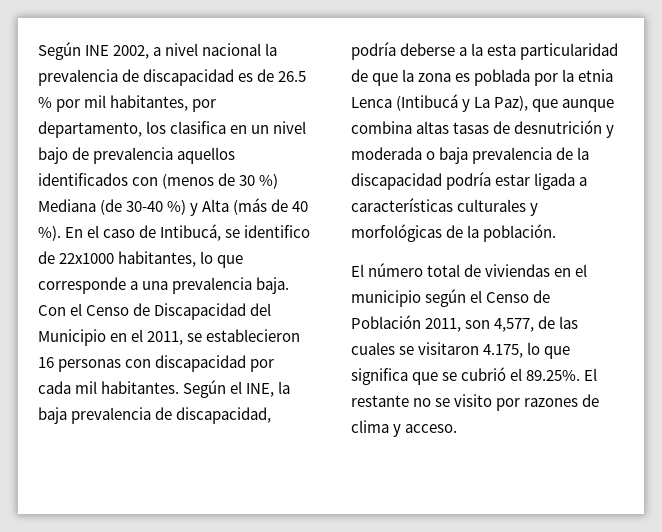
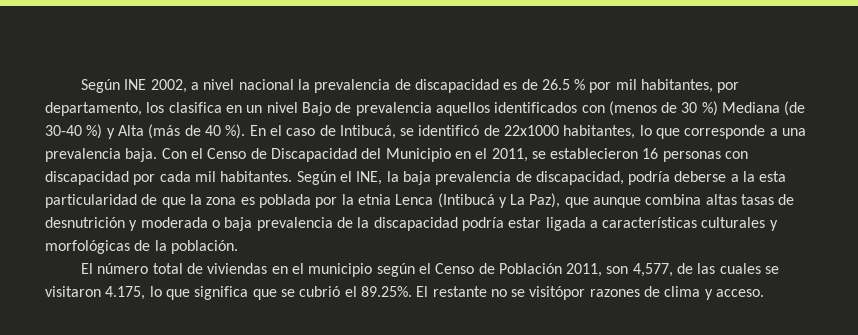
[38,147,68,164] bajo -> [301,102,331,116] Bajo
[244,225,311,238] identifico -> [418,125,480,136] identificó
[454,394,521,411] visito por -> [529,286,586,300] visitópor

